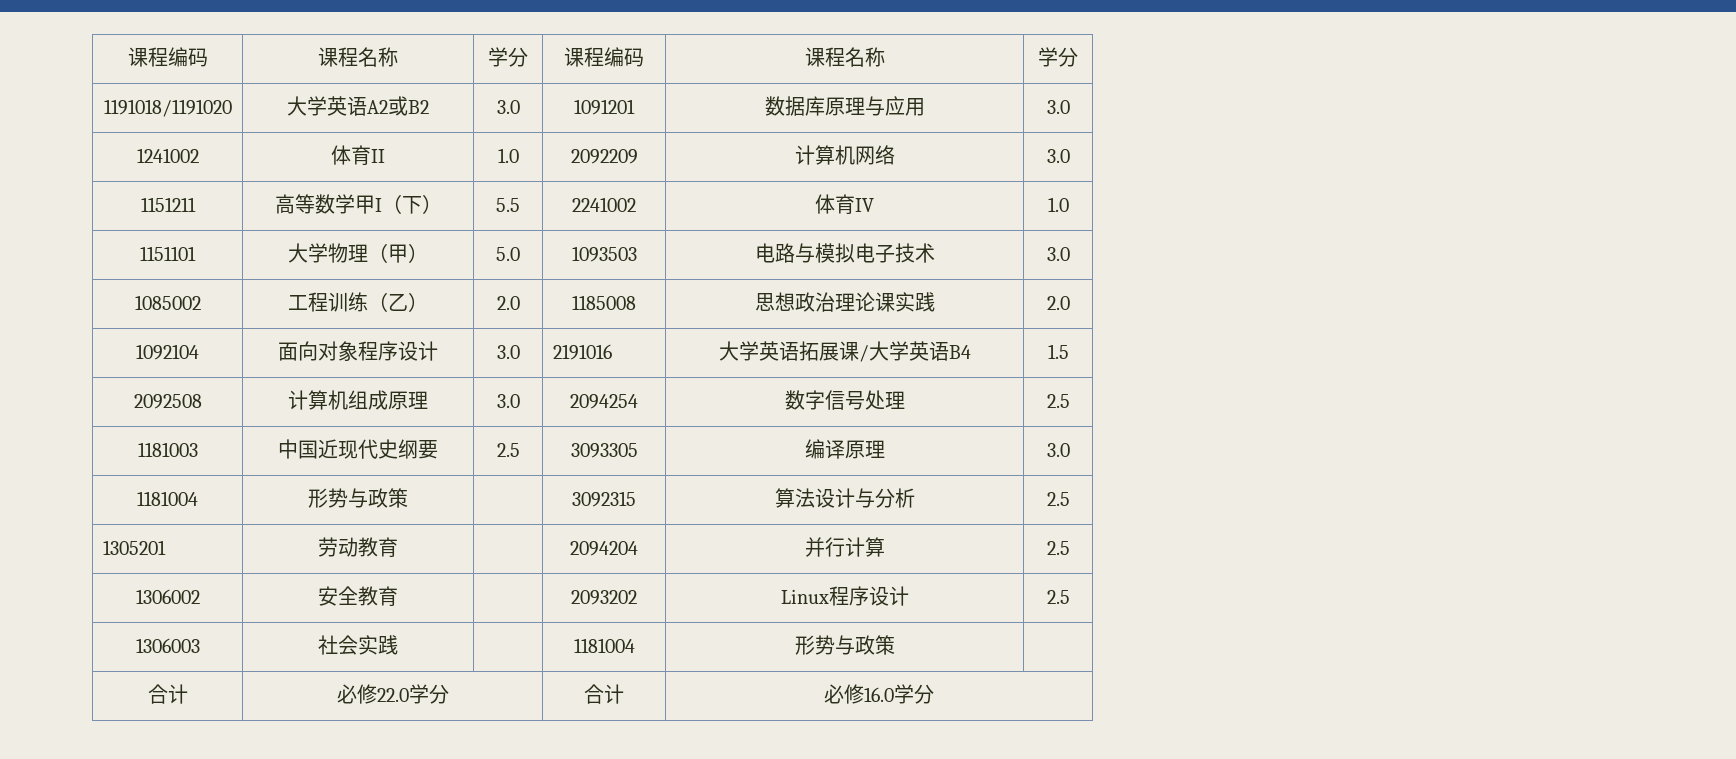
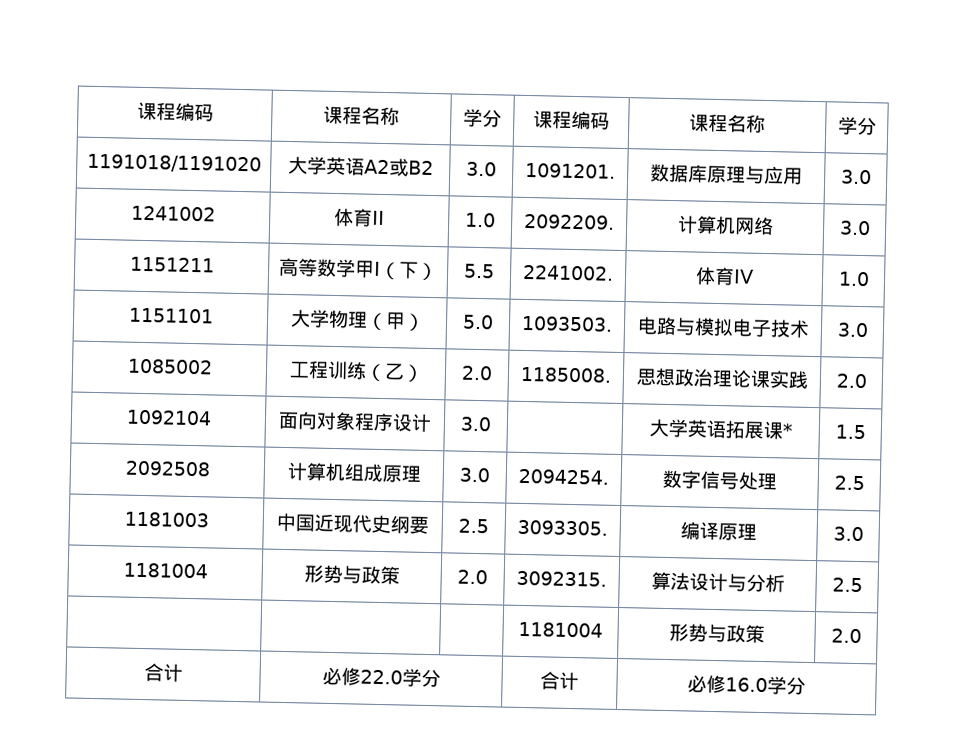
[574,99,635,115] 1091201 -> [525,162,616,179] 1091201.
[570,149,638,164] 2092209 -> [524,213,615,230] 2092209.
[572,197,636,212] 2241002 -> [522,264,614,281] 2241002.
[571,246,637,262] 1093503 -> [521,315,613,332] 1093503.
[572,295,636,310] 1185008 -> [520,366,612,383] 1185008.
[552,344,612,360] 2191016 -> (492, 424) none
[858,341,971,362] /大学英语B4 -> [781,423,793,438] *
[570,394,638,409] 2094254 -> [518,468,609,485] 2094254.
[570,443,638,458] 3093305 -> [517,519,608,536] 3093305.
[572,491,636,507] | 3092315 -> [457,569,488,585] [516,570,607,587] 2.0 | 3092315.
[102,540,166,555] [318,537,398,557] [570,541,638,556] [804,537,885,557] [1046,541,1070,555] [135,589,200,604] [318,586,398,606] [571,590,637,605] [780,586,909,606] [1046,590,1070,604] [135,638,200,653] [318,635,398,655] [573,638,635,653] [794,635,895,655] 1305201 | 劳动教育 | | 2094204 | 并行计算 | 2.5 // 1306002 | 安全教育 | | 2093202 | Linux程序设计 | 2.5 // 1306003 | 社会实践 | | 1181004 | 形势与政策 | -> [518,621,603,638] [668,623,765,644] [830,628,862,644] | | | 1181004 | 形势与政策 | 2.0

